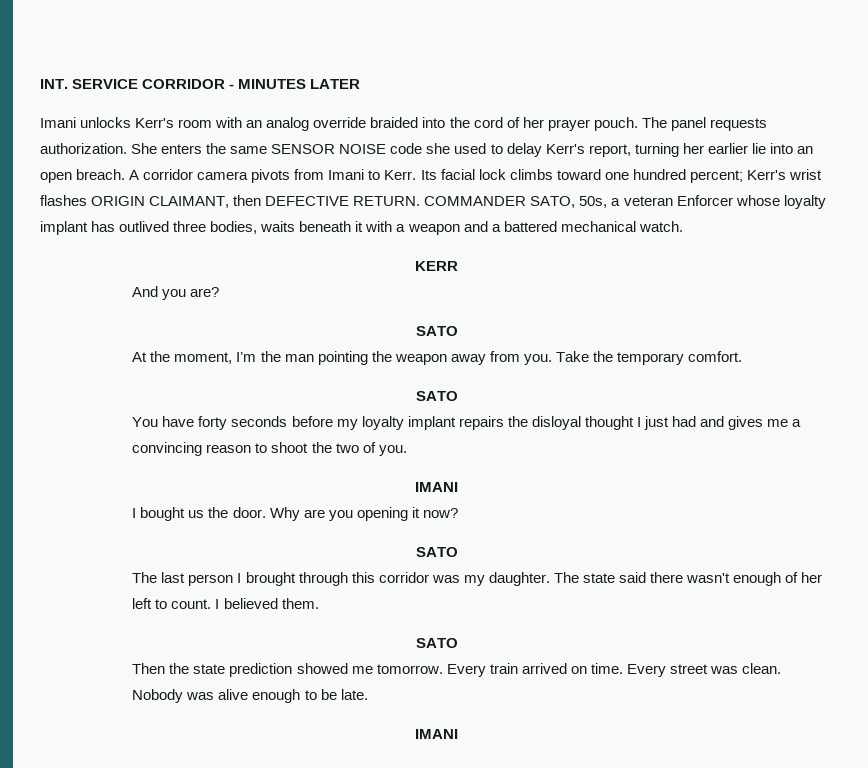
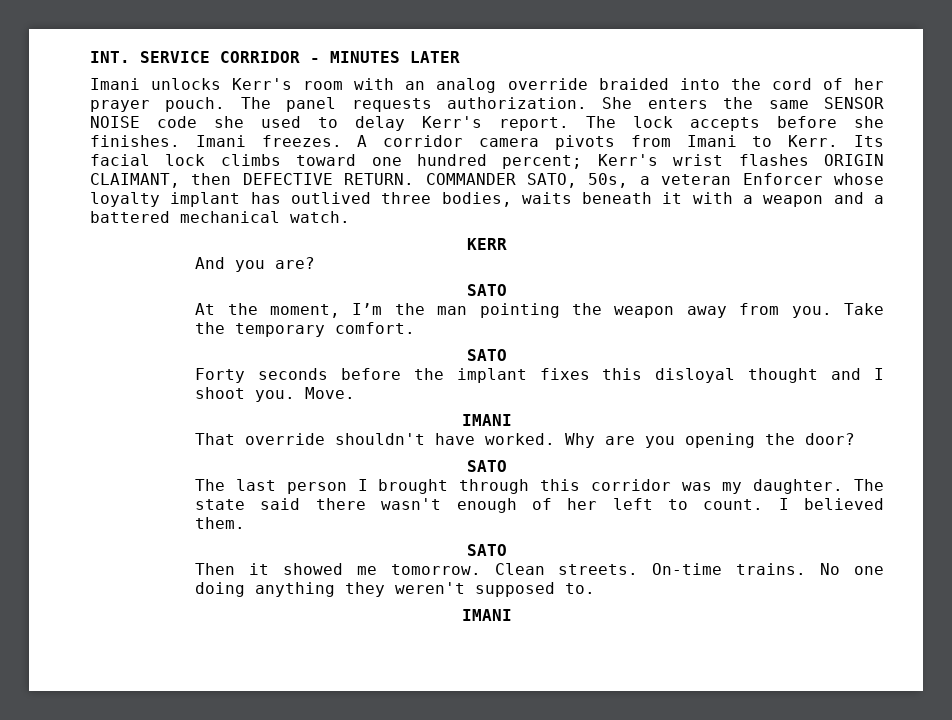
[588,143,813,157] [40,169,126,183] report, turning her earlier lie into an open breach. -> [499,116,884,131] [90,135,342,147] report. The lock accepts before she finishes. Imani freezes.
[132,416,802,430] [132,442,407,456] You have forty seconds before my loyalty implant repairs the disloyal thought I just had and gives me a convincing reason to shoot the two of you. -> [195,368,884,383] [195,387,356,402] Forty seconds before the implant fixes this disloyal thought and I shoot you. Move.
[132,507,266,521] I bought us the door. -> [195,433,556,445] That override shouldn't have worked.
[411,507,458,518] it now? -> [765,433,856,445] the door?
[169,663,782,677] [132,689,368,703] the state prediction showed me tomorrow. Every train arrived on time. Every street was clean. Nobody was alive enough to be late. -> [249,563,884,575] [195,582,596,597] it showed me tomorrow. Clean streets. On-time trains. No one doing anything they weren't supposed to.

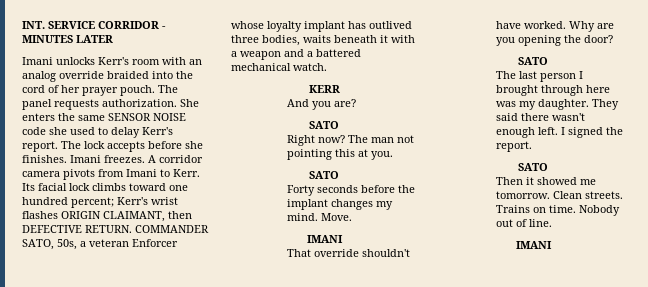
[195,303,884,318] [195,322,416,337] At the moment, I’m the man pointing the weapon away from you. Take the temporary comfort. -> [286,135,414,146] [286,149,393,160] Right now? The man not pointing this at you.
[539,368,884,383] [195,387,296,402] fixes this disloyal thought and I shoot you. -> [330,199,393,210] [286,213,318,221] changes my mind.
[539,479,671,491] this corridor -> [585,85,610,93] here
[854,479,884,491] [195,499,246,510] The state -> [591,99,619,110] They
[531,498,885,510] [195,517,246,529] of her left to count. I believed them. -> [537,127,623,138] [495,141,532,152] left. I signed the report.
[652,563,884,575] [195,582,596,597] On-time trains. No one doing anything they weren't supposed to. -> [495,205,620,216] [495,219,552,227] Trains on time. Nobody out of line.

